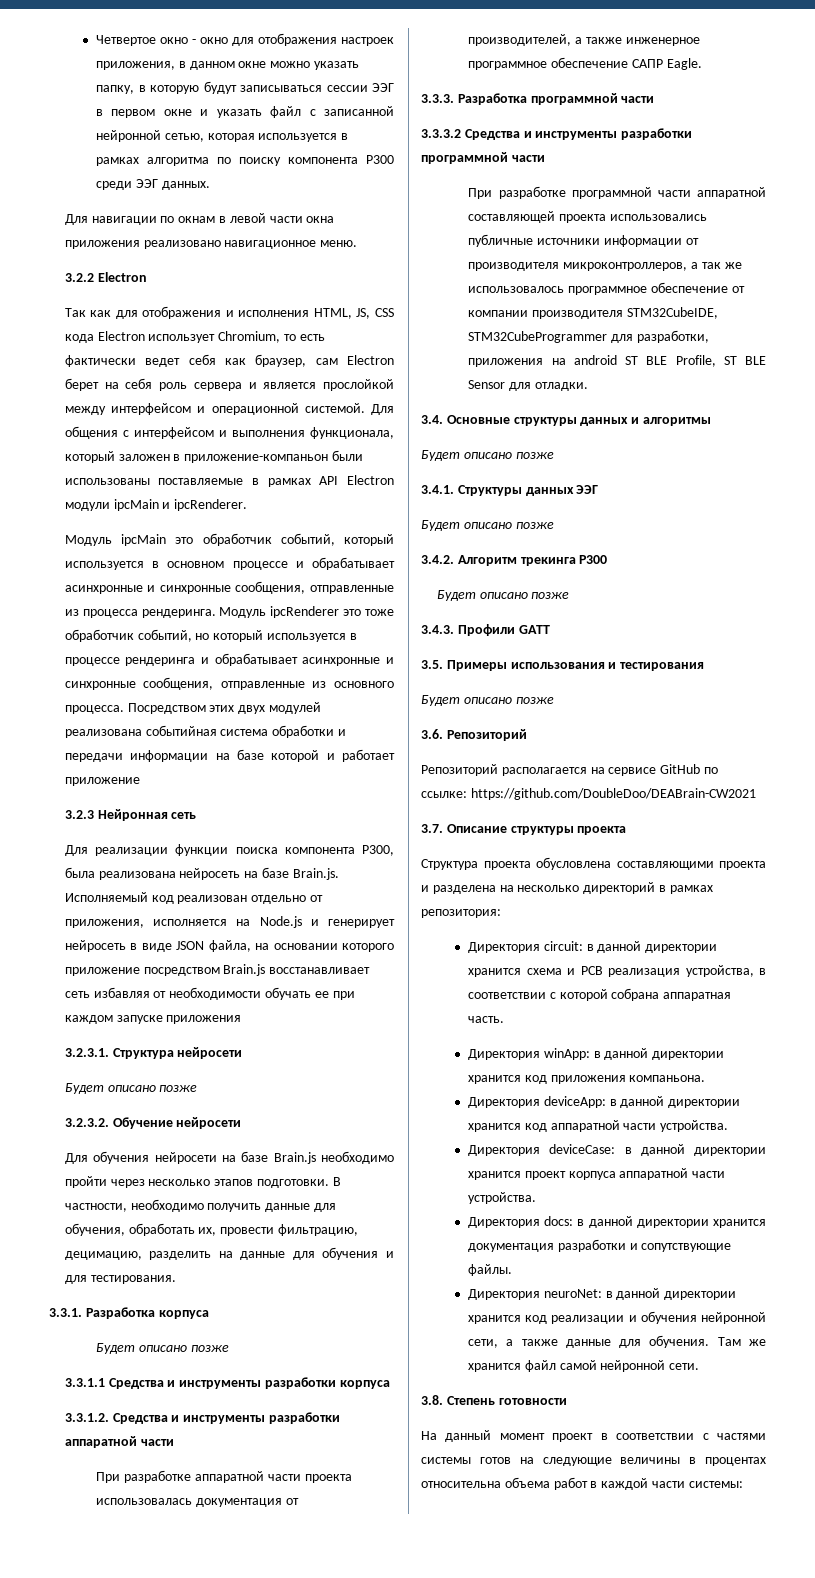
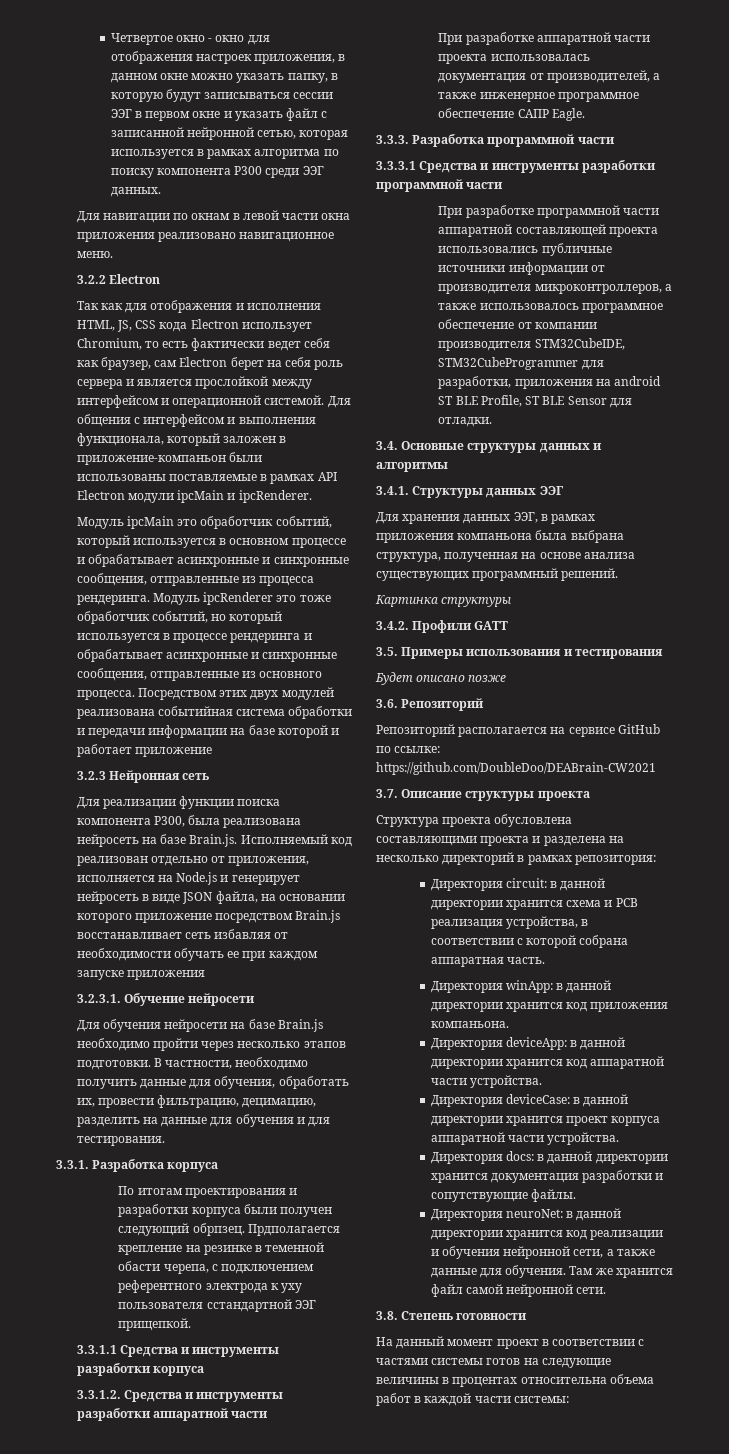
[112,1047,243,1059] [64,1083,198,1094] [64,1118,109,1127] Структура нейросети // Будет описано позже // 3.2.3.2. -> (121, 998) none
[96,1343,230,1354] Будет описано позже -> [118,1186,298,1198] [118,1204,333,1217] [118,1223,340,1236] [118,1242,325,1255] [118,1261,315,1274] [118,1280,303,1293] [118,1299,316,1312] [118,1318,192,1331] По итогам проектирования и разработки корпуса были получен следующий обрпзец. Прдполагается крепление на резинке в теменной обасти черепа, с подключением референтного электрода к уху пользователя сстандартной ЭЭГ прищепкой.
[421,129,461,138] 3.3.3.2 -> [376,161,416,170] 3.3.3.1
[701,262,742,269] так же -> [438,303,477,310] также
[421,450,554,461] // Будет описано позже -> (448, 467) none
[421,520,554,531] [421,555,608,566] [436,590,570,601] [421,625,454,634] Будет описано позже // 3.4.2. Алгоритм трекинга P300 // Будет описано позже // 3.4.3. -> [376,512,596,524] [376,530,624,543] [376,552,635,562] [376,568,619,581] [375,595,512,607] [376,621,409,630] Для хранения данных ЭЭГ, в рамках приложения компаньона была выбрана структура, полученная на основе анализа существующих программный решений. // Картинка структуры // 3.4.2.

